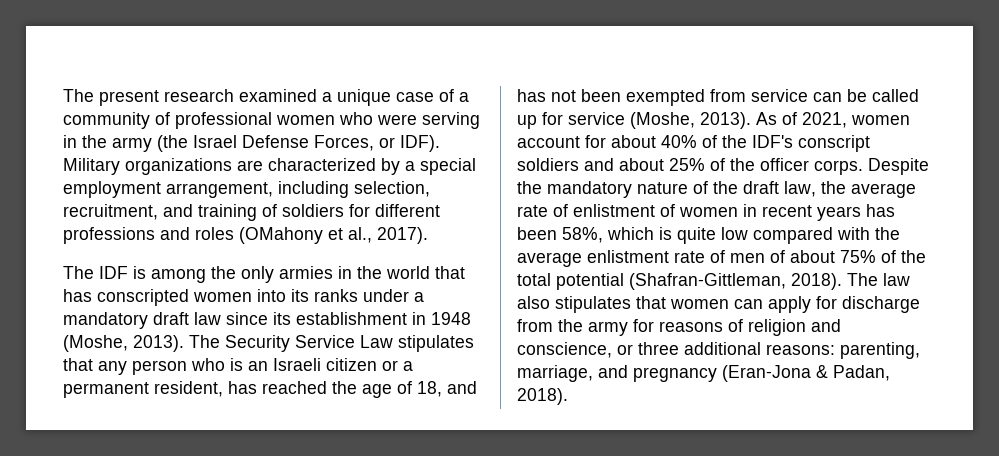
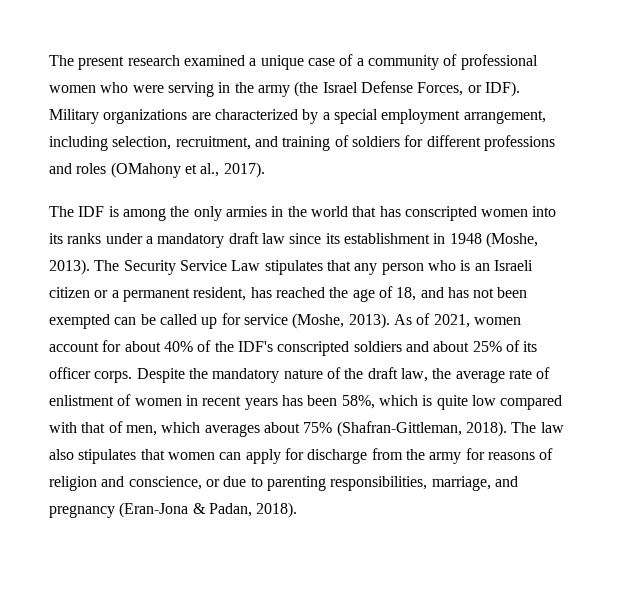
[710,89,808,102] from service -> (110, 321) none
[798,135,870,152] conscript -> [277,341,350,356] conscripted
[730,158,755,171] the -> [523,341,538,352] its
[875,227,900,240] [517,250,926,267] [517,273,624,290] the average enlistment rate of men of about 75% of the total potential -> [81,421,333,437] that of men, which averages about 75%
[638,342,920,359] three additional reasons: parenting, -> [223,476,428,491] due to parenting responsibilities,

